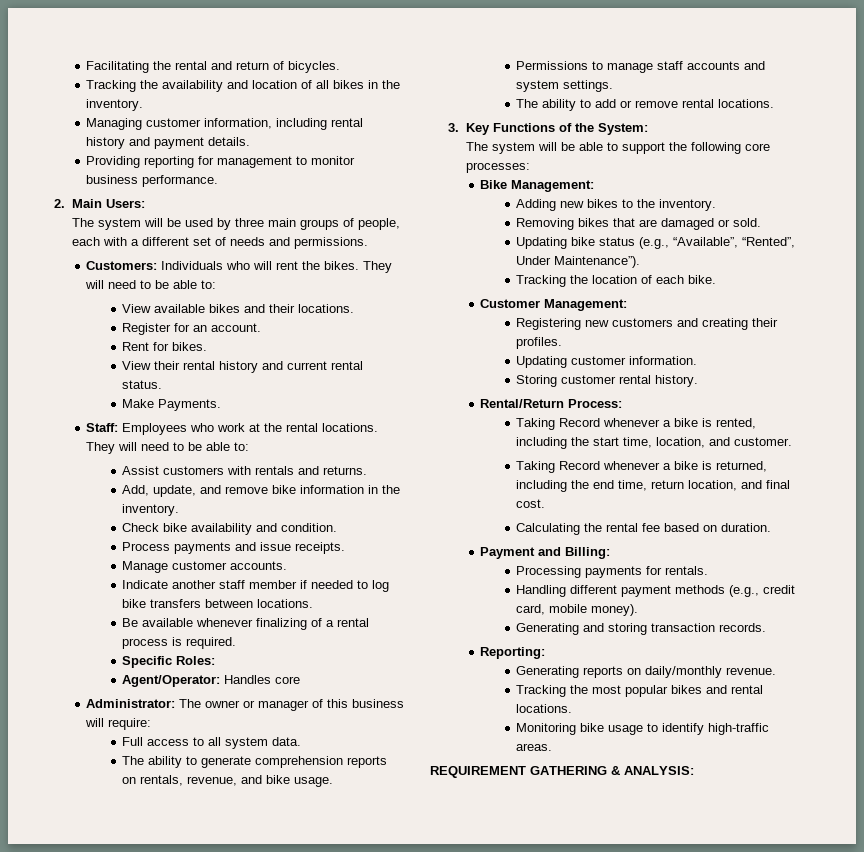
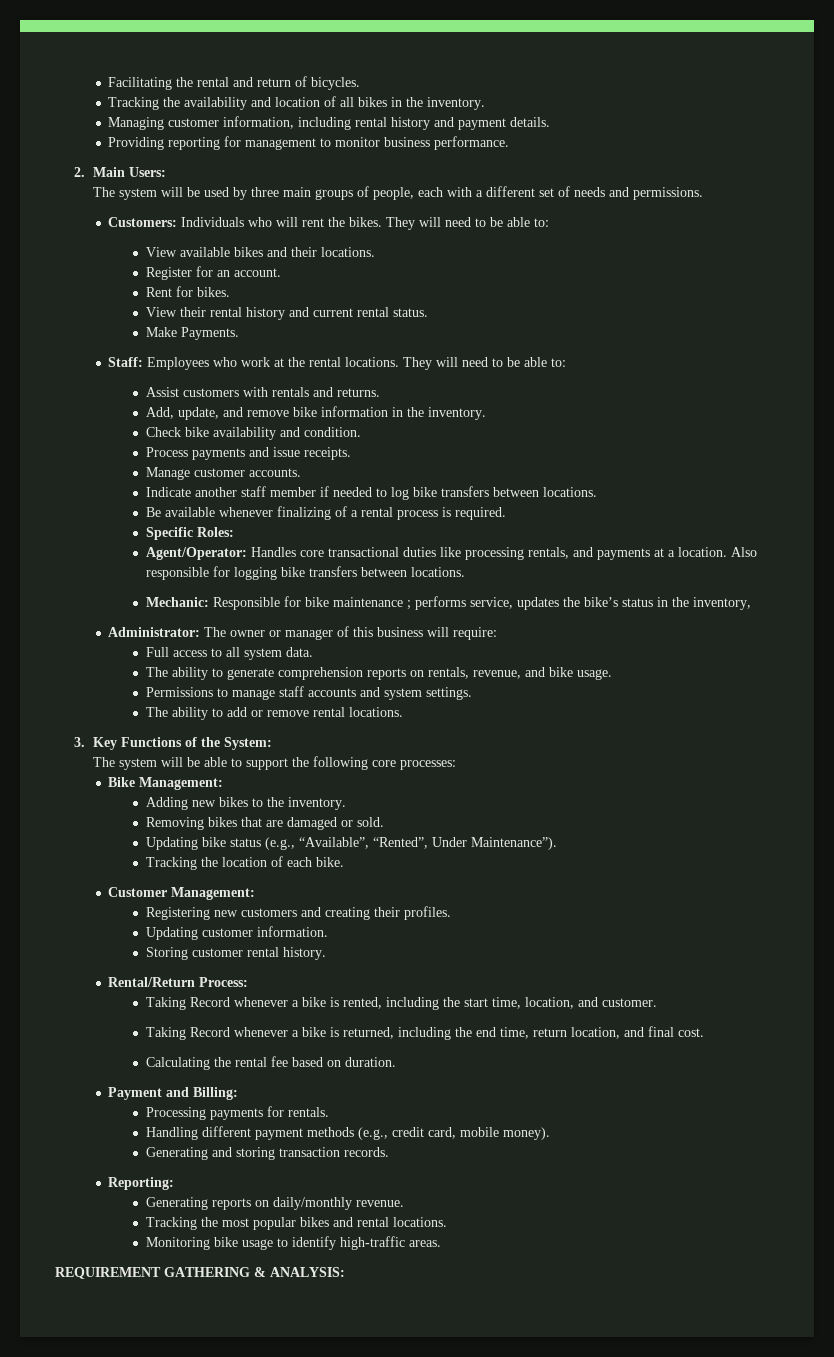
(301, 680) none -> [328,547,758,560] [146,566,466,580] [146,596,752,610] transactional duties like processing rentals, and payments at a location. Also responsible for logging bike transfers between locations. // Mechanic: Responsible for bike maintenance ; performs service, updates the bike’s status in the inventory,

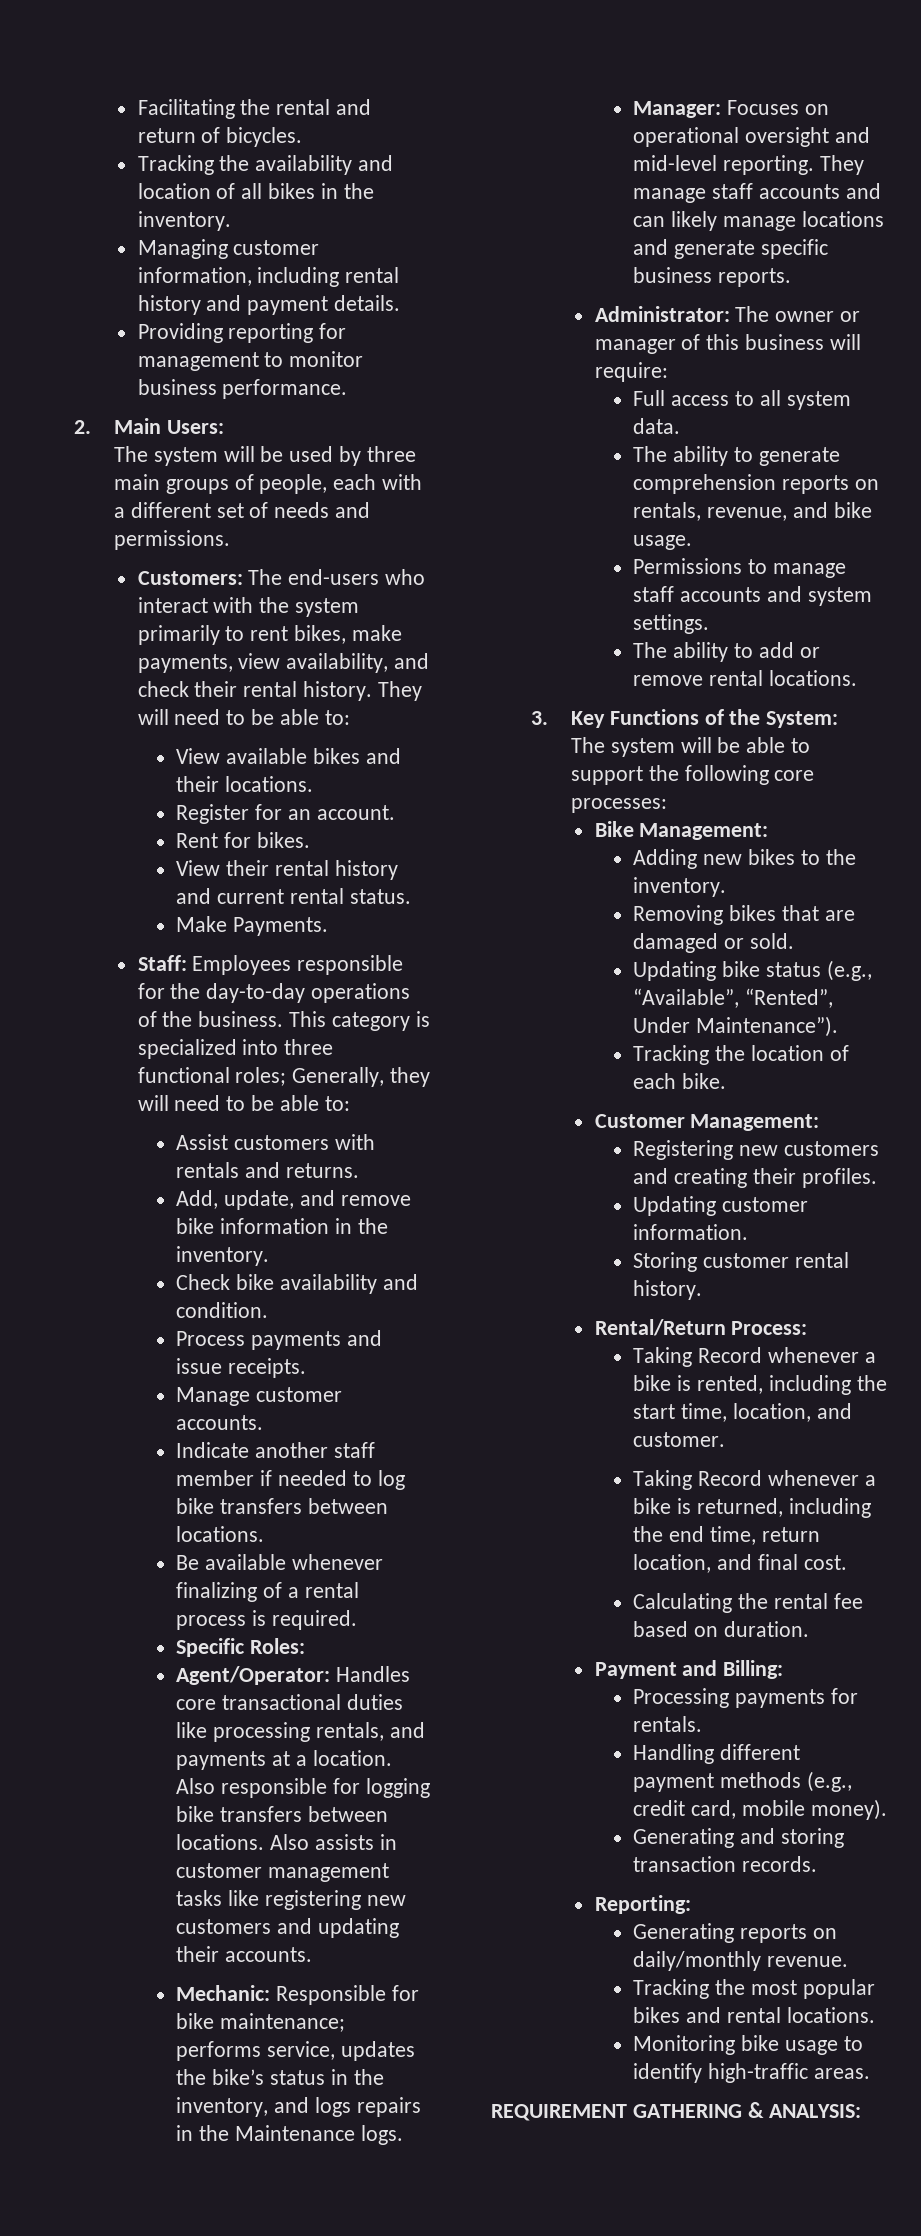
[181,217,383,227] Individuals who will rent the bikes. -> [248,569,425,585] [137,597,359,617] [137,625,402,645] [137,653,429,673] [137,681,372,701] The end-users who interact with the system primarily to rent bikes, make payments, view availability, and check their rental history.
[213,357,433,370] who work at the rental locations. They -> [297,955,404,975] [137,983,410,1003] [137,1011,430,1031] [137,1039,334,1059] [137,1067,430,1087] responsible for the day-to-day operations of the business. This category is specialized into three functional roles; Generally, they
(466, 572) none -> [270,1834,397,1850] [176,1863,390,1882] [176,1890,406,1910] [176,1918,400,1938] [176,1946,313,1962] Also assists in customer management tasks like registering new customers and updating their accounts.
[333,597,412,610] maintenance ; -> [220,2013,346,2032] maintenance;
(752, 603) none -> [274,2097,421,2117] [176,2125,403,2145] [633,100,830,118] [633,127,871,147] [633,155,865,175] [633,183,881,203] [633,211,884,231] [633,239,829,259] [633,267,792,287] and logs repairs in the Maintenance logs. // Manager: Focuses on operational oversight and mid-level reporting. They manage staff accounts and can likely manage locations and generate specific business reports.

